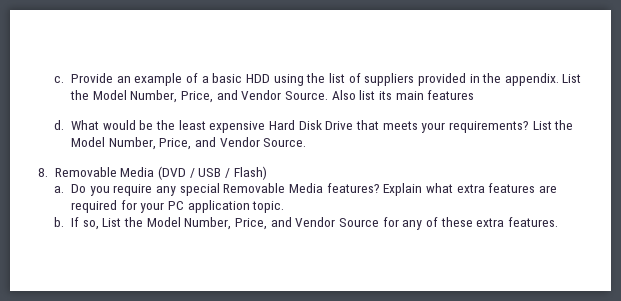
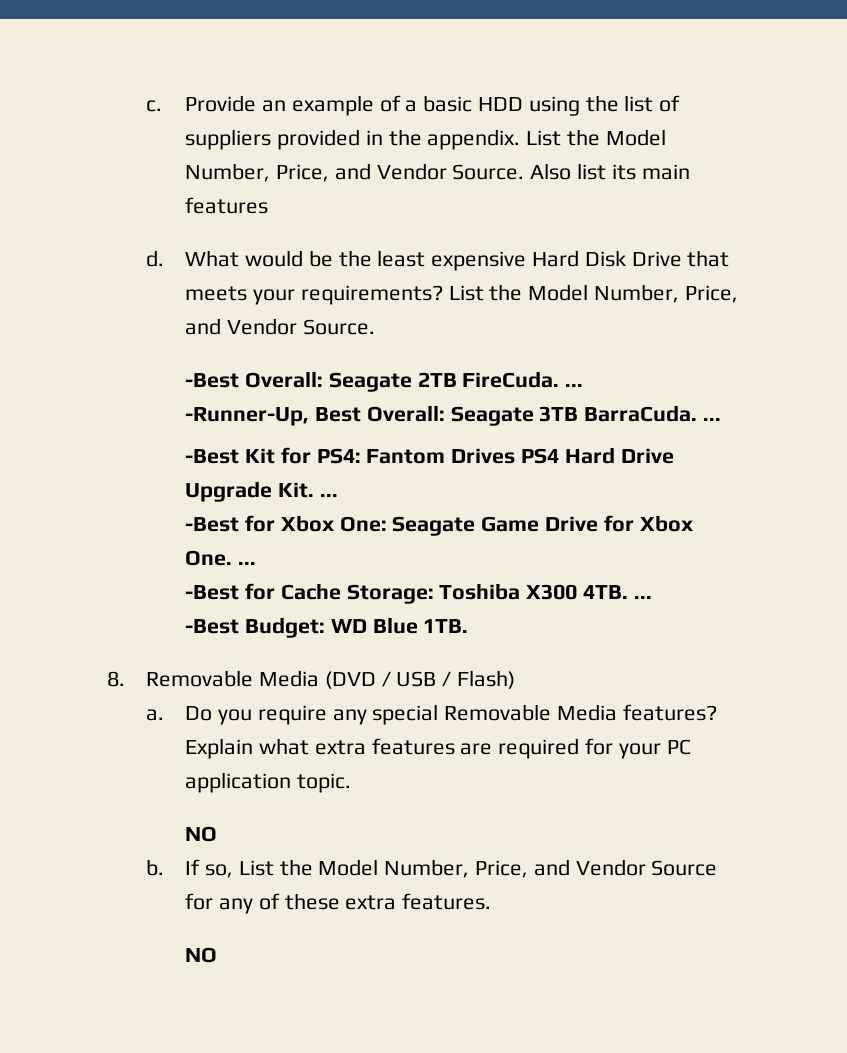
(307, 142) none -> [185,371,584,392] [185,405,721,426] [185,447,674,464] [185,481,338,502] [185,515,694,536] [185,550,256,566] [185,583,652,604] [185,617,469,638] // -Best Overall: Seagate 2TB FireCuda. ... // -Runner-Up, Best Overall: Seagate 3TB BarraCuda. ... // -Best Kit for PS4: Fantom Drives PS4 Hard Drive Upgrade Kit. ... // -Best for Xbox One: Seagate Game Drive for Xbox One. ... // -Best for Cache Storage: Toshiba X300 4TB. ... // -Best Budget: WD Blue 1TB.
(285, 207) none -> [185,826,218,842] // NO
(558, 222) none -> [185,947,218,963] // NO

